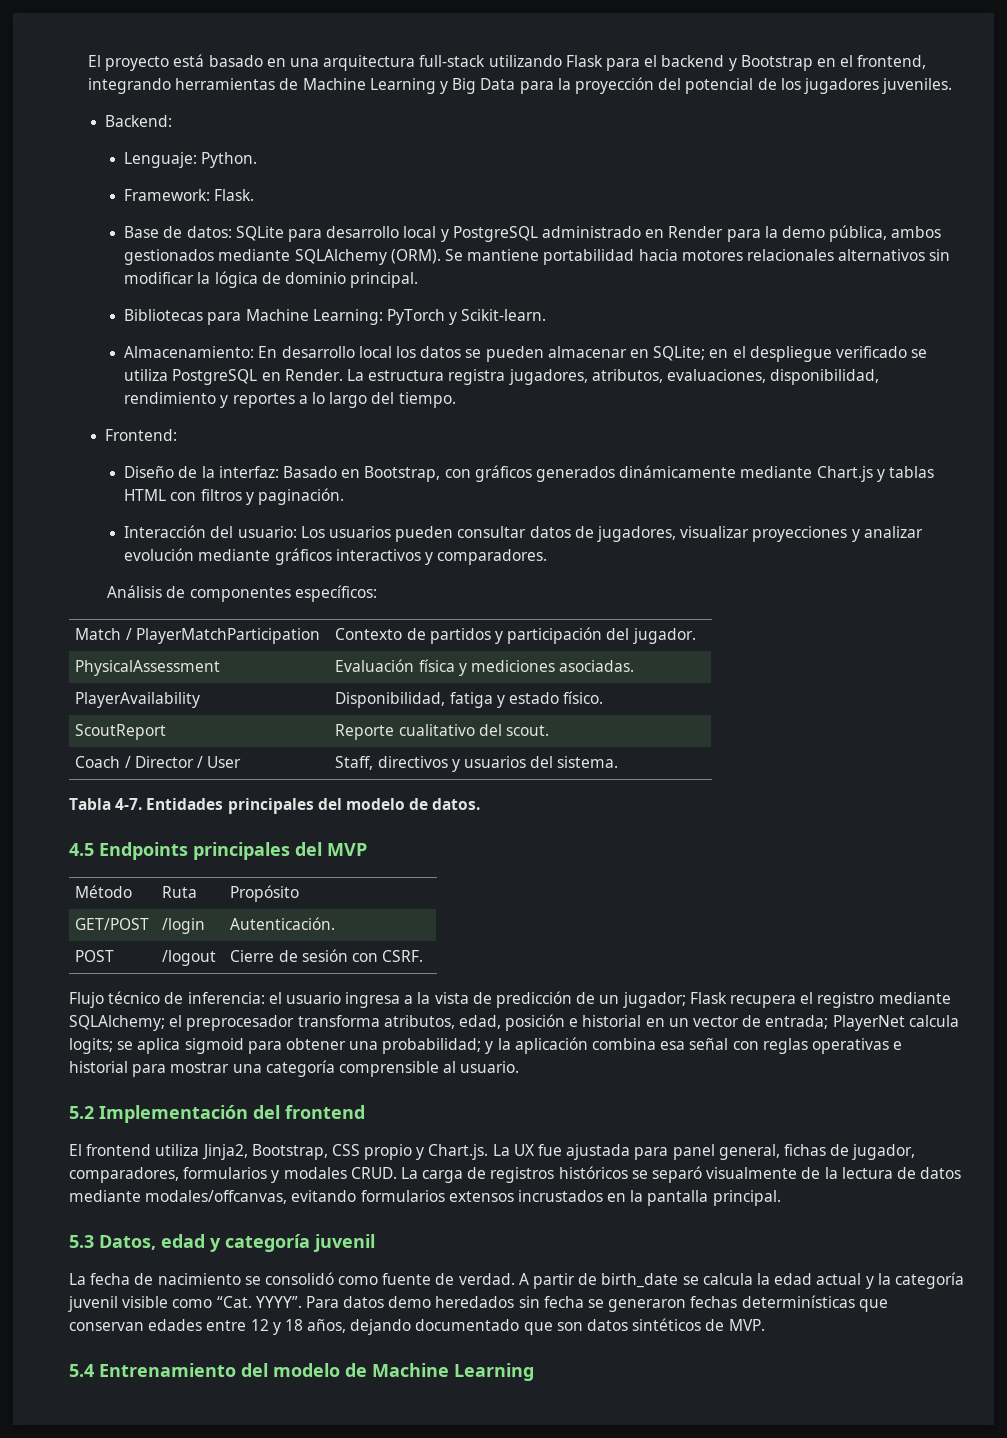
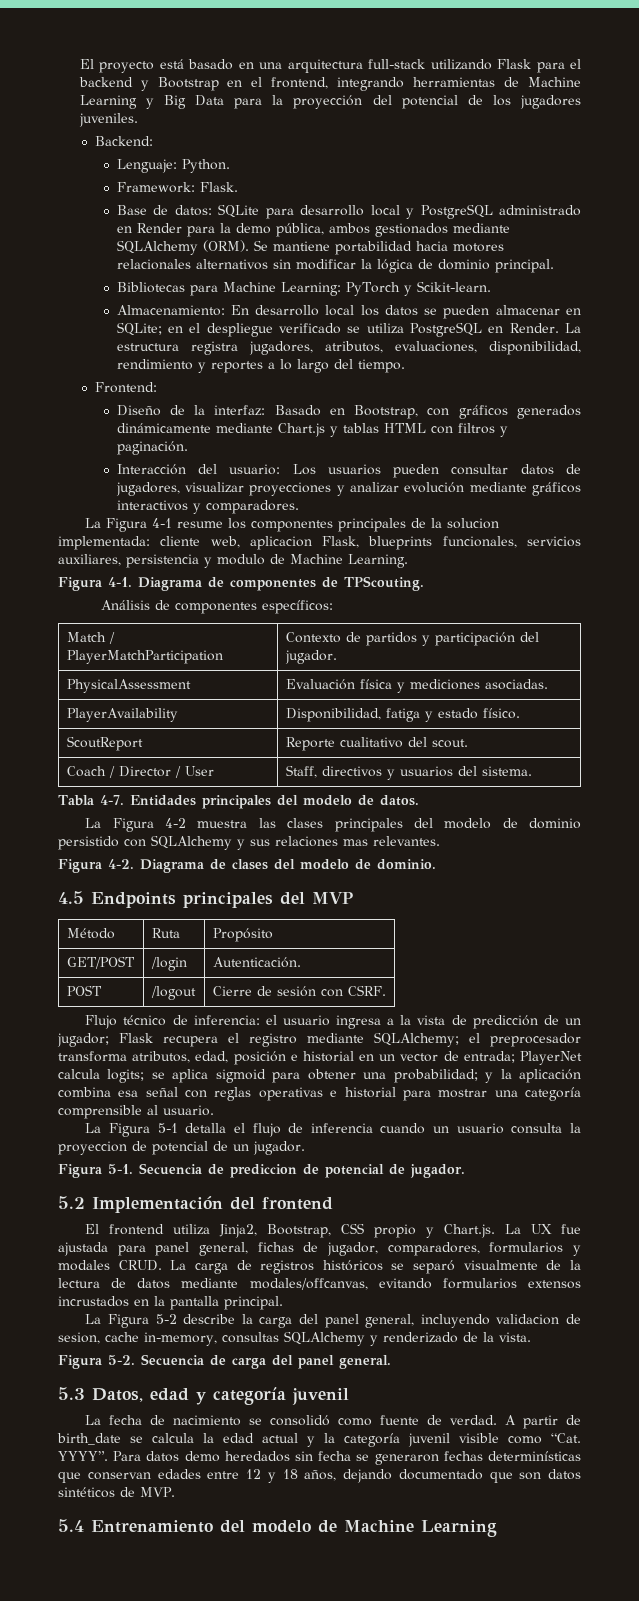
(548, 557) none -> [85,518,500,532] [58,536,581,550] [58,554,408,568] [58,576,424,591] // La Figura 4-1 resume los componentes principales de la solucion implementada: cliente web, aplicacion Flask, blueprints funcionales, servicios auxiliares, persistencia y modulo de Machine Learning. // Figura 4-1. Diagrama de componentes de TPScouting.
(481, 804) none -> [85,818,581,832] [58,835,440,850] [58,859,436,873] // La Figura 4-2 muestra las clases principales del modelo de dominio persistido con SQLAlchemy y sus relaciones mas relevantes. // Figura 4-2. Diagrama de clases del modelo de dominio.
(520, 1067) none -> [85,1123,581,1137] [58,1141,305,1155] [58,1163,465,1178] // La Figura 5-1 detalla el flujo de inferencia cuando un usuario consulta la proyeccion de potencial de un jugador. // Figura 5-1. Secuencia de prediccion de potencial de jugador.
(781, 1198) none -> [85,1314,581,1328] [58,1331,531,1346] [58,1354,391,1369] // La Figura 5-2 describe la carga del panel general, incluyendo validacion de sesion, cache in-memory, consultas SQLAlchemy y renderizado de la vista. // Figura 5-2. Secuencia de carga del panel general.

